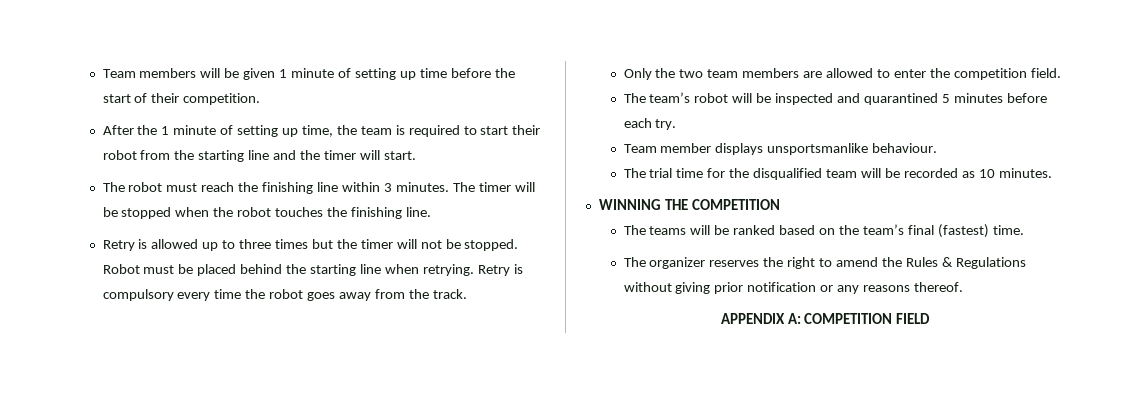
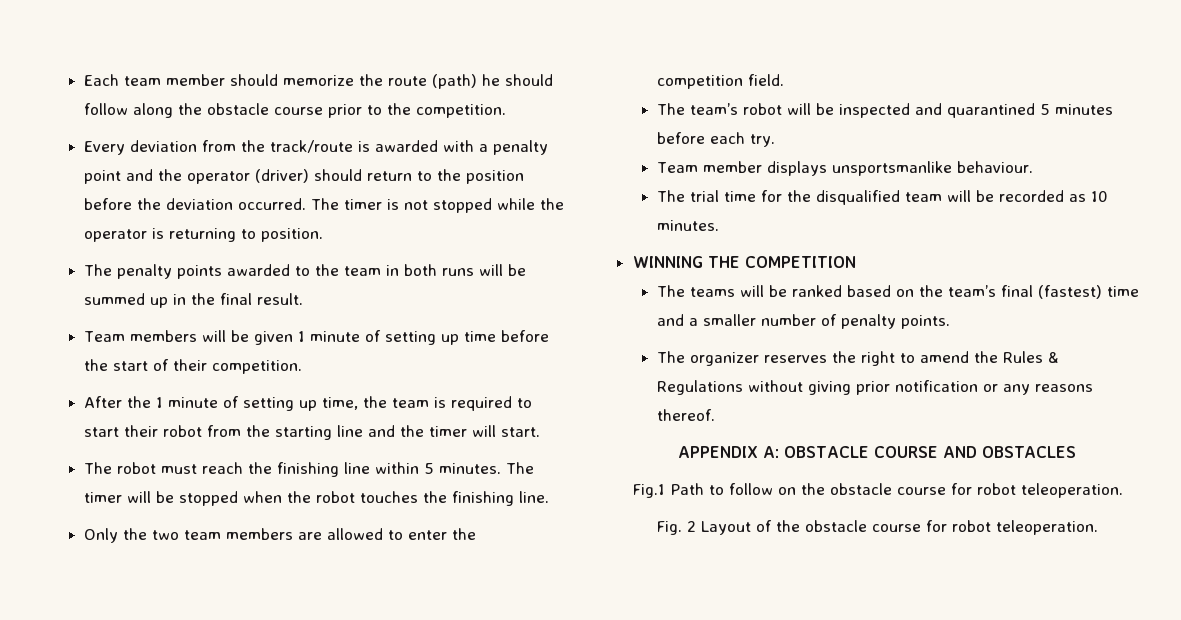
(102, 73) none -> [84,74,554,89] [84,103,507,118] [84,140,549,155] [84,169,525,184] [84,198,565,213] [84,228,324,242] [84,264,527,279] [84,293,304,308] Each team member should memorize the route (path) he should follow along the obstacle course prior to the competition. // Every deviation from the track/route is awarded with a penalty point and the operator (driver) should return to the position before the deviation occurred. The timer is not stopped while the operator is returning to position. // The penalty points awarded to the team in both runs will be summed up in the final result. //
[383,183,392,192] 3 -> [424,463,435,474] 5
[102,239,519,251] [102,264,523,276] [102,289,467,301] // Retry is allowed up to three times but the timer will not be stopped. Robot must be placed behind the starting line when retrying. Retry is compulsory every time the robot goes away from the track. -> (550, 497) none
[992,225,1024,235] time. -> [1107,286,1140,297] [657,314,951,329] time and a smaller number of penalty points.
[804,313,931,324] COMPETITION FIELD -> [783,446,1077,458] [631,483,1123,498] [656,520,1098,535] OBSTACLE COURSE AND OBSTACLES // Fig.1 Path to follow on the obstacle course for robot teleoperation. // Fig. 2 Layout of the obstacle course for robot teleoperation.

